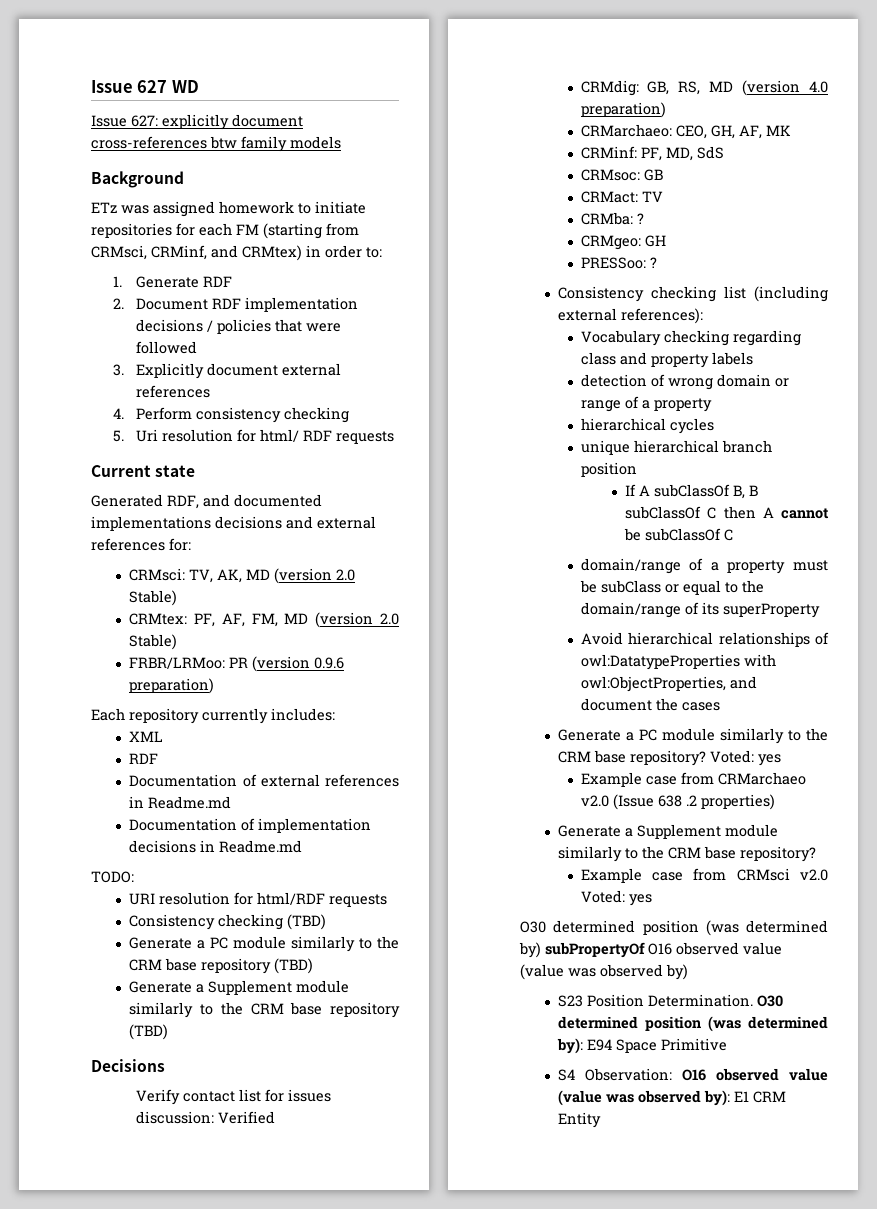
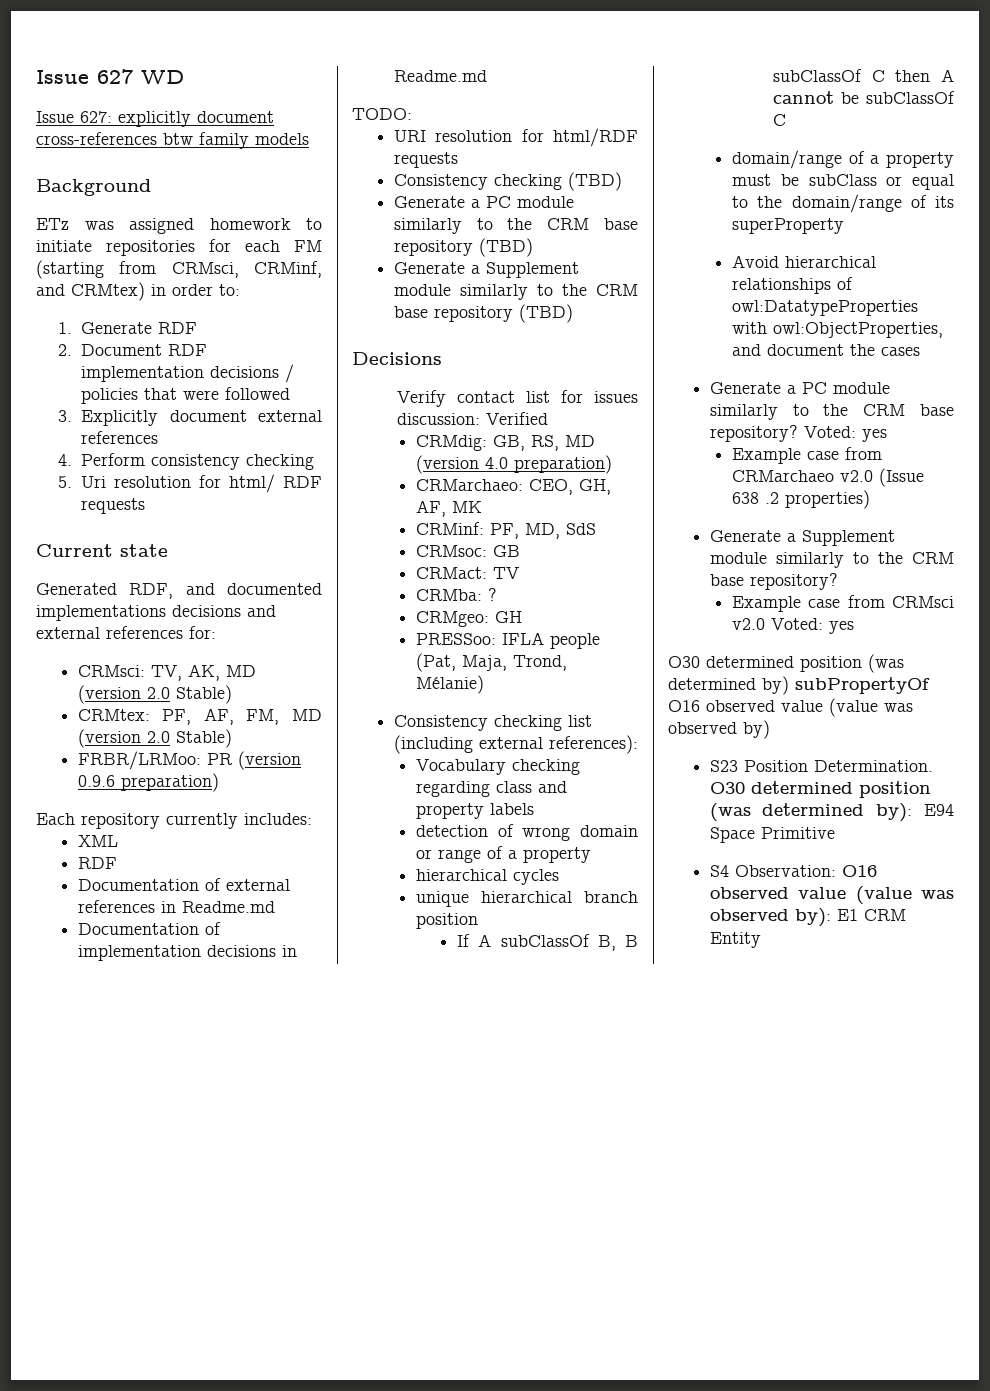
[649,257,657,268] ? -> [502,632,601,649] [416,653,568,672] [416,675,485,694] IFLA people (Pat, Maja, Trond, Mélanie)

